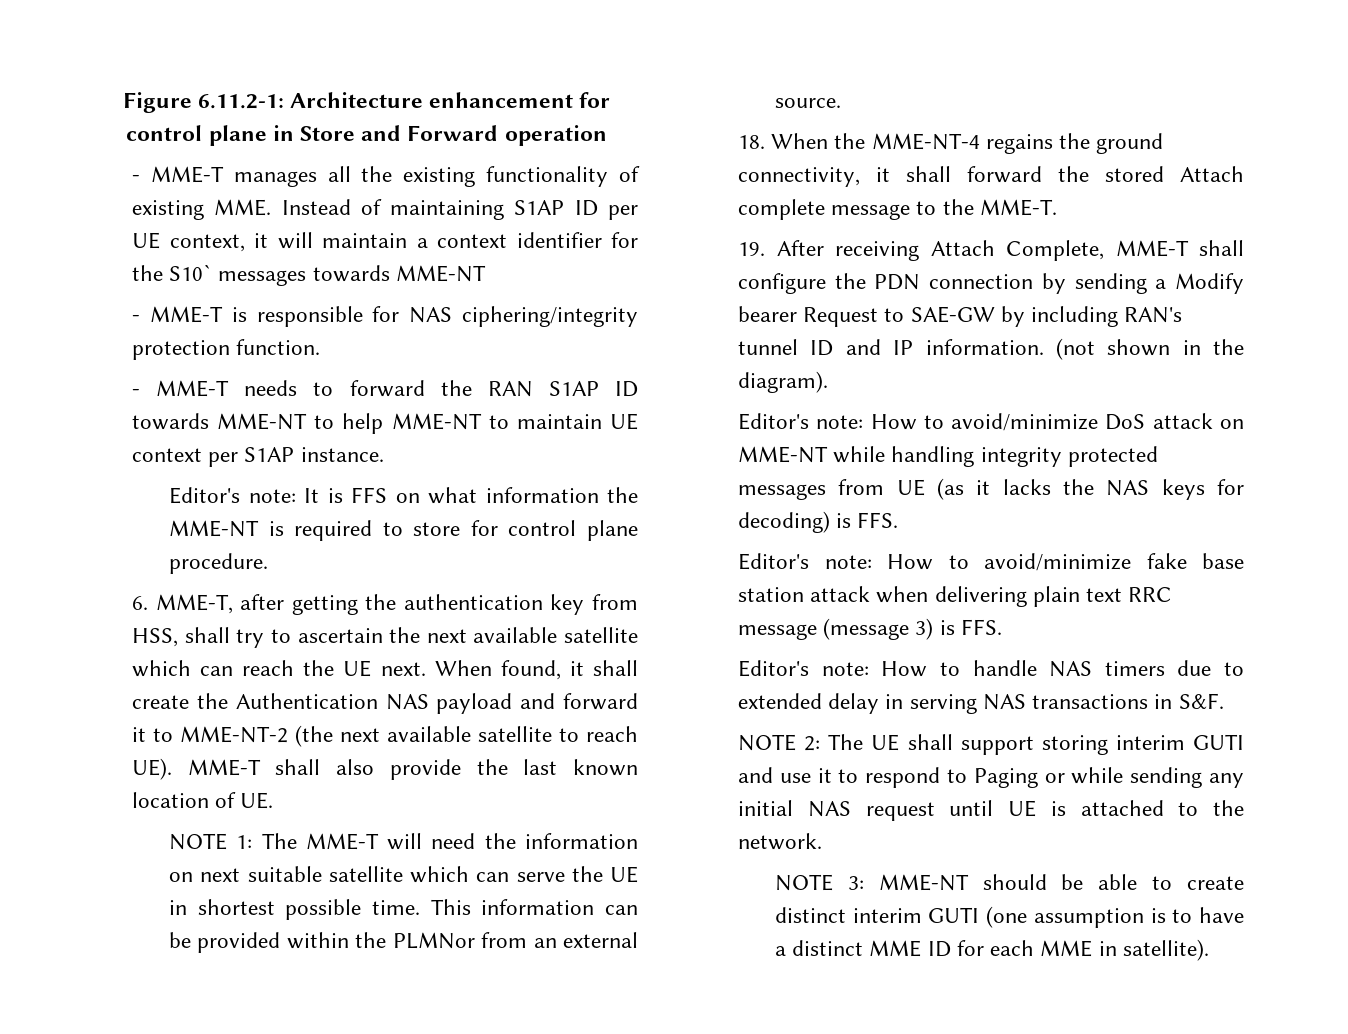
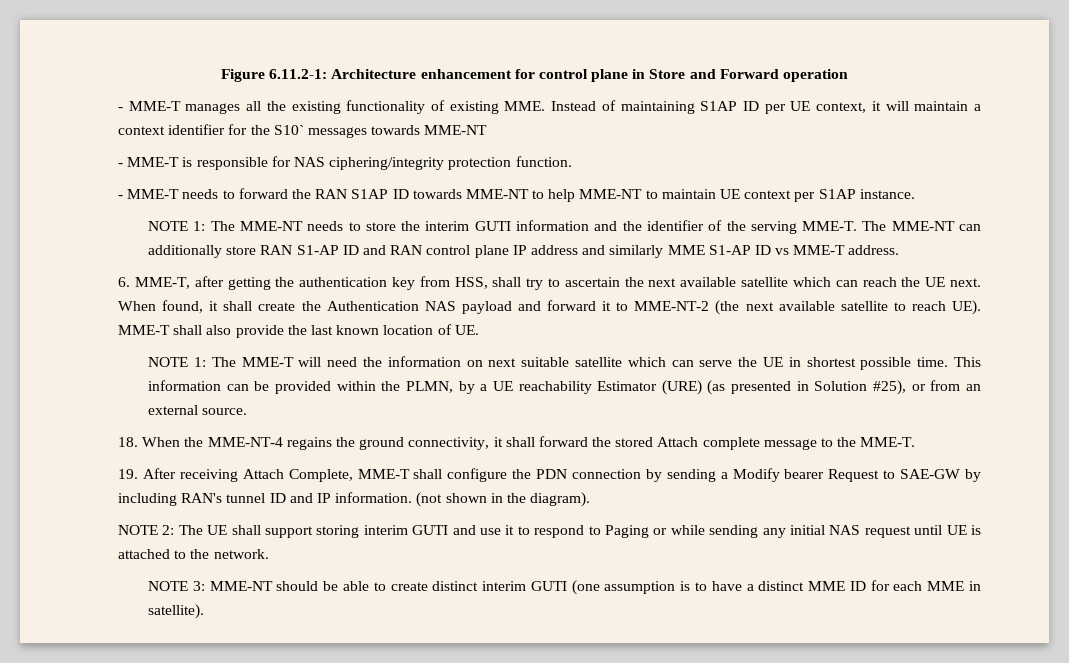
[169,487,639,504] [169,520,638,541] [169,553,269,574] Editor's note: It is FFS on what information the MME-NT is required to store for control plane procedure. -> [148,220,981,234] [148,245,900,258] NOTE 1: The MME-NT needs to store the interim GUTI information and the identifier of the serving MME-T. The MME-NT can additionally store RAN S1-AP ID and RAN control plane IP address and similarly MME S1-AP ID vs MME-T address.
[392,932,475,949] PLMNor -> [405,380,926,395] PLMN, by a UE reachability Estimator (URE) (as presented in Solution #25), or
[738,413,1244,431] [738,446,1158,467] [738,478,1244,500] [738,511,899,533] [738,553,1244,571] [738,586,1173,607] [738,618,1002,640] [738,660,1244,677] [738,693,1224,714] // Editor's note: How to avoid/minimize DoS attack on MME-NT while handling integrity protected messages from UE (as it lacks the NAS keys for decoding) is FFS. // Editor's note: How to avoid/minimize fake base station attack when delivering plain text RRC message (message 3) is FFS. // Editor's note: How to handle NAS timers due to extended delay in serving NAS transactions in S&F. -> (591, 499) none

